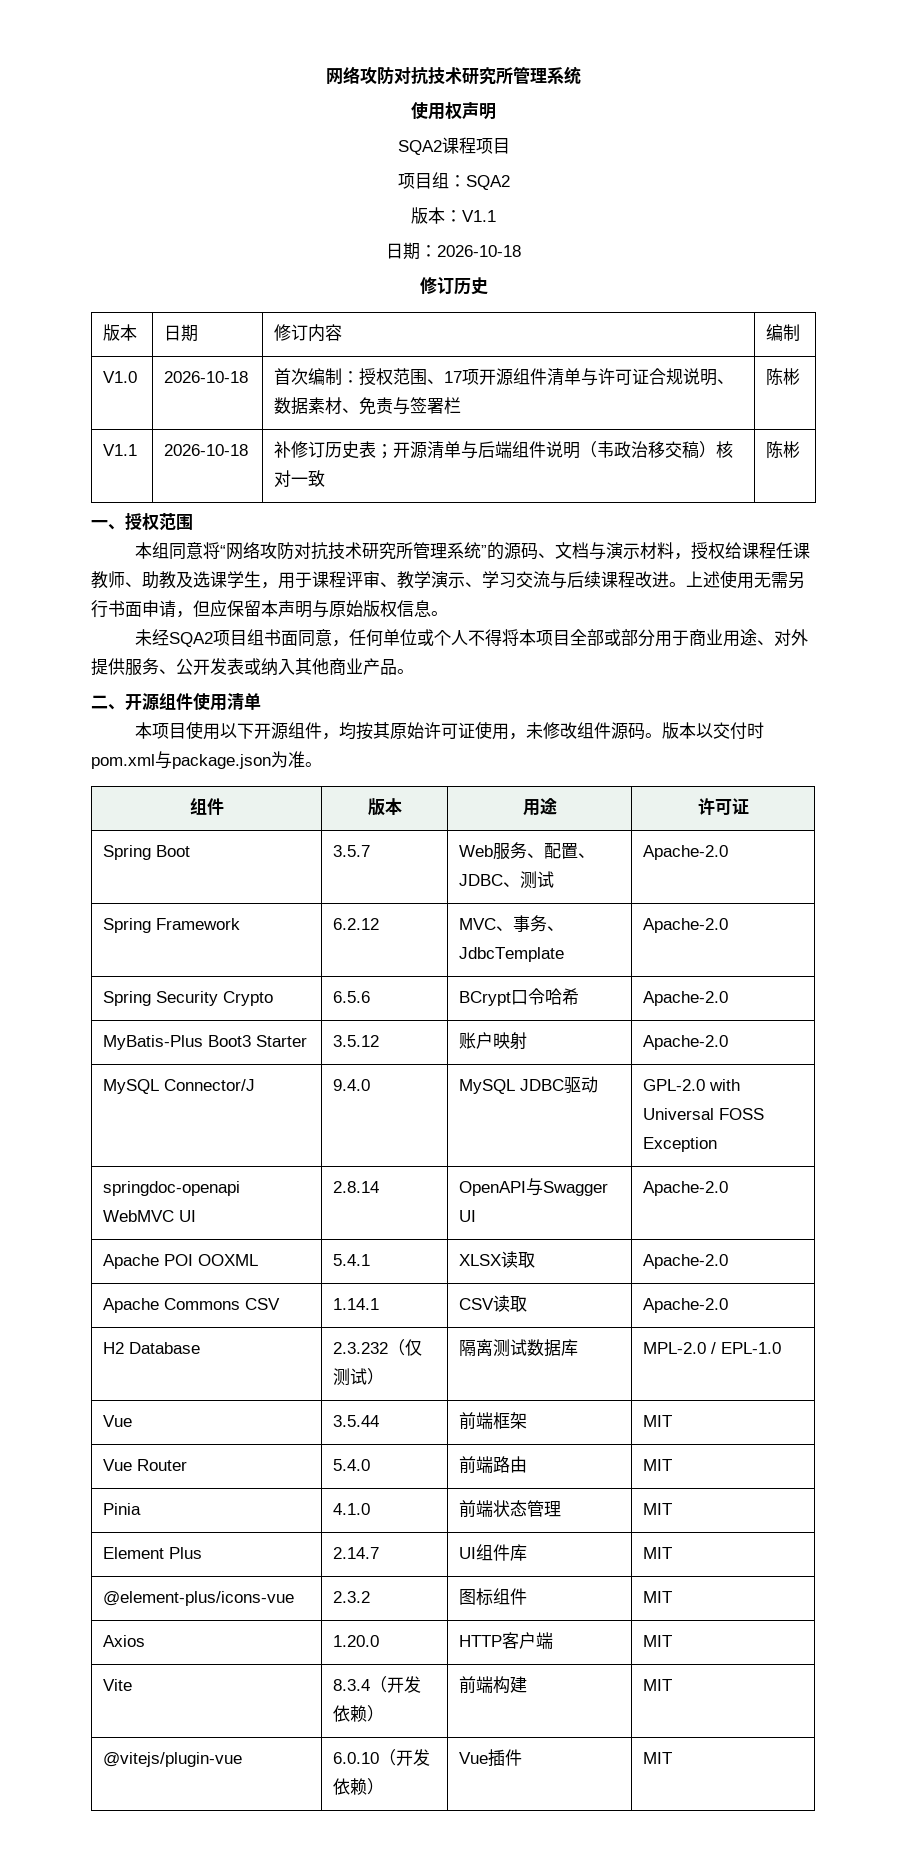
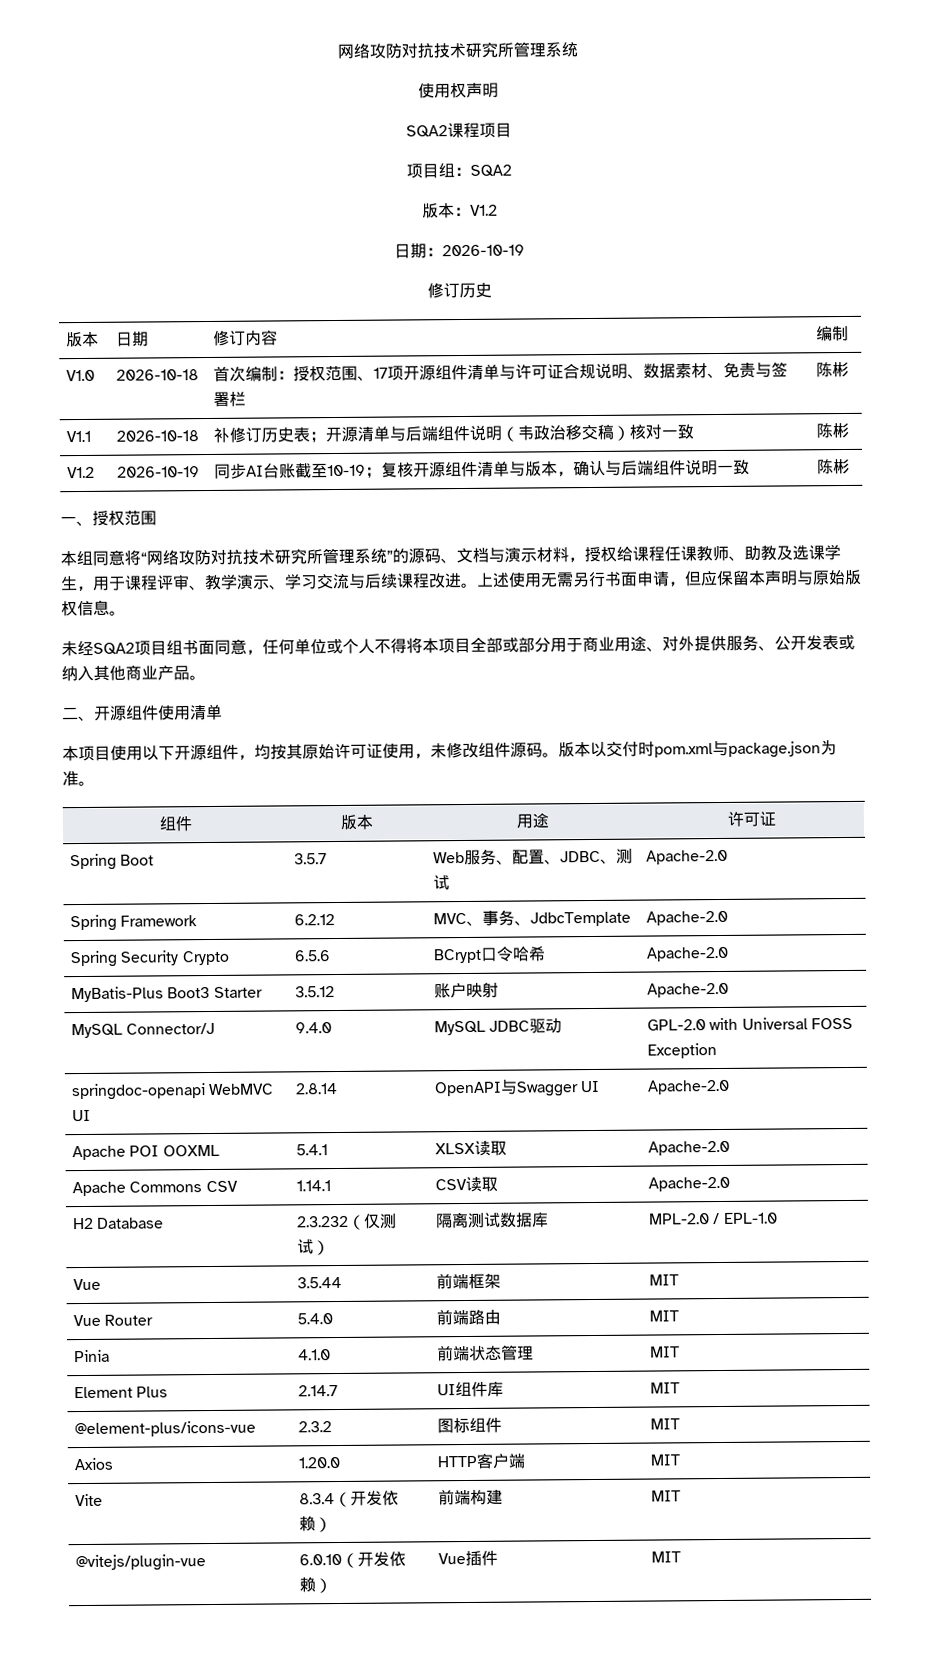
[462,210,496,222] V1.1 -> [469,204,498,216] V1.2
[437,245,521,257] 2026-10-18 -> [442,244,525,257] 2026-10-19
(801, 449) none -> [67,466,96,479] [117,466,201,478] [214,459,751,479] [817,458,851,475] // V1.2 | 2026-10-19 | 同步AI台账截至10-19；复核开源组件清单与版本，确认与后端组件说明一致 | 陈彬

